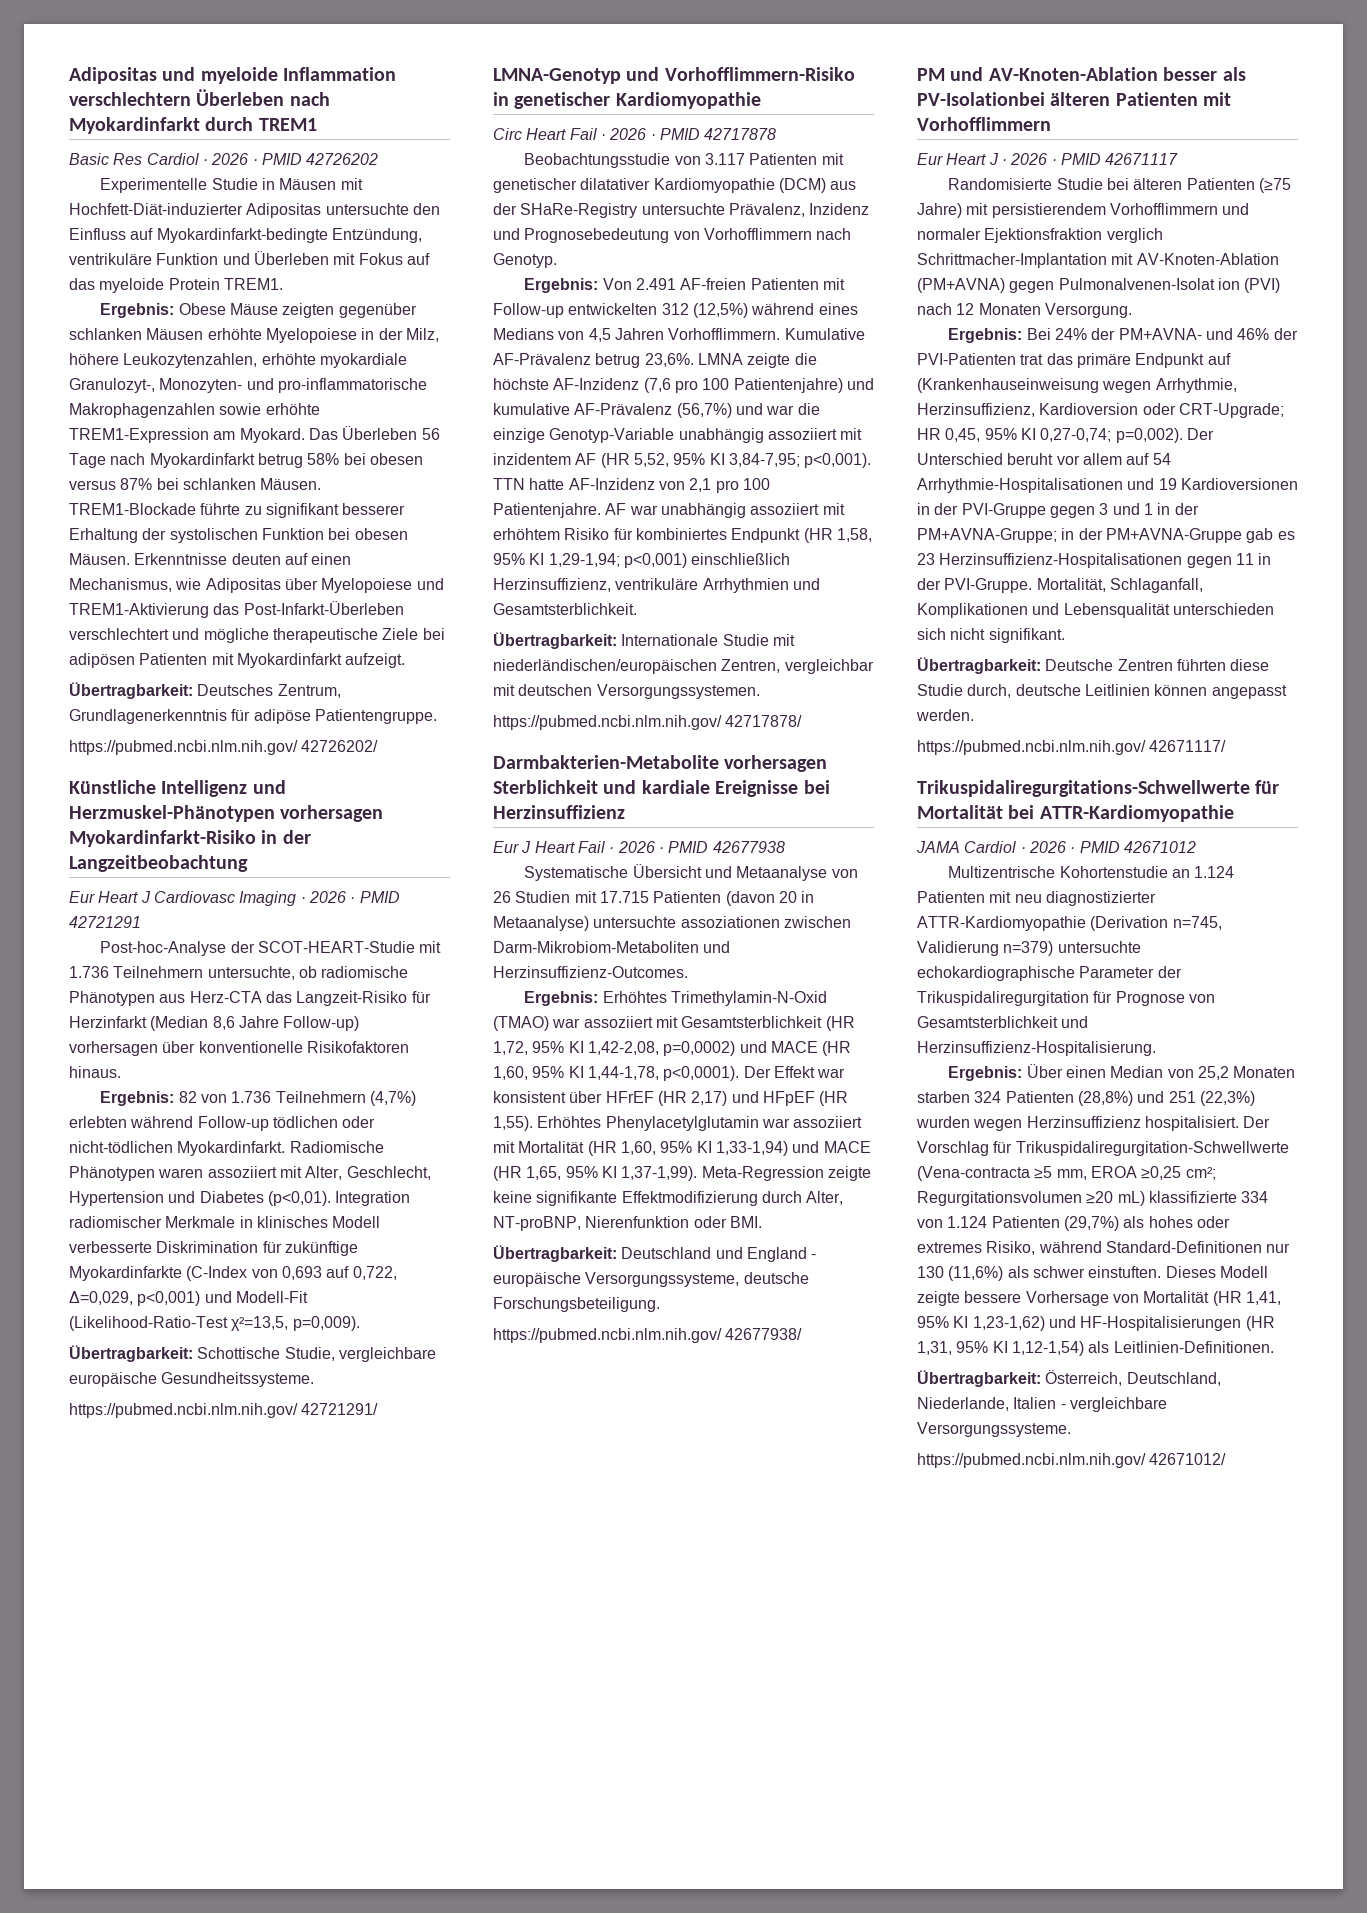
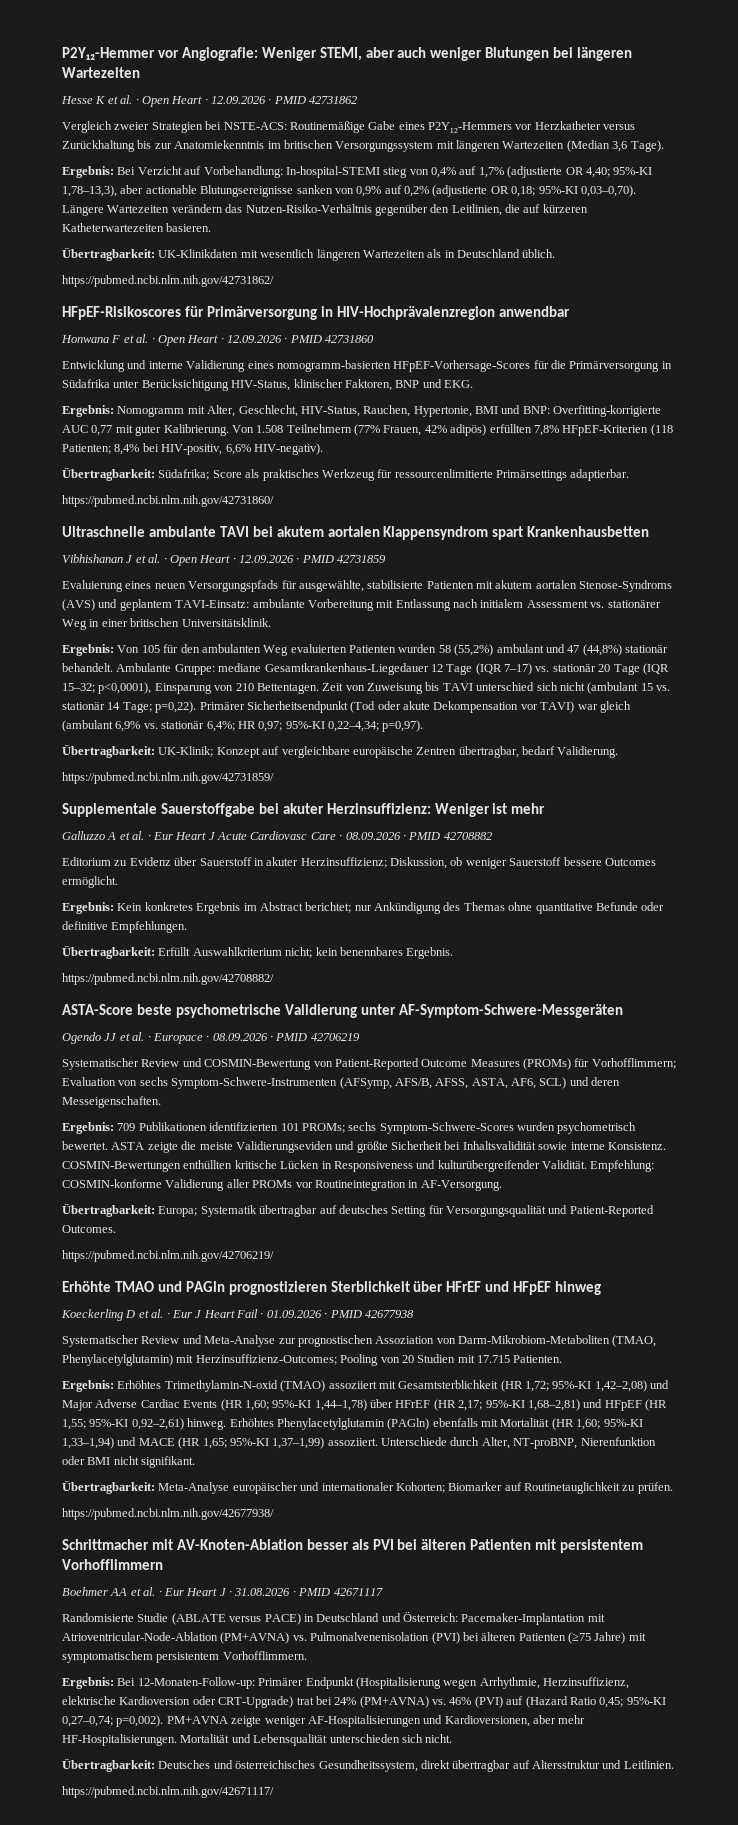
[69,67,397,84] [69,89,330,106] [69,117,317,134] [69,153,379,165] [100,178,363,193] [69,203,440,218] [69,228,422,243] [69,251,430,265] [69,278,283,293] [100,303,417,318] [69,328,439,343] [69,353,407,368] [69,378,427,393] [69,403,320,418] [69,426,440,443] [69,453,423,468] [69,478,322,490] [69,503,406,518] [69,528,408,543] [69,553,352,565] [69,578,444,593] [69,601,404,618] [69,628,445,643] [69,653,406,668] [69,682,341,699] [69,709,437,724] [69,740,379,755] [69,780,286,797] [69,805,384,822] [69,830,311,847] [69,855,248,872] [69,891,400,906] [69,916,141,928] [100,941,442,956] [69,966,409,980] [69,991,431,1006] [69,1016,360,1031] [69,1041,409,1056] [69,1066,121,1078] [100,1091,416,1106] [69,1116,376,1131] [69,1141,384,1156] [69,1166,431,1181] [69,1191,411,1206] [69,1216,381,1228] [69,1241,358,1256] [69,1266,397,1281] [69,1291,308,1306] [69,1316,360,1331] [69,1345,436,1362] [69,1372,315,1387] [69,1403,379,1418] [493,67,855,84] [493,92,761,109] [493,128,777,140] [524,153,844,168] [493,178,857,193] [493,203,870,218] [493,228,852,243] [493,253,557,268] [524,278,845,293] [493,303,858,318] [493,328,865,342] [493,353,817,368] [493,378,874,393] [493,403,820,418] [493,428,863,443] [493,453,872,468] [493,478,770,493] [493,503,845,518] [493,528,872,543] [493,553,791,568] [493,578,820,593] [493,603,637,615] [493,632,795,649] [493,659,874,674] [493,684,760,699] [493,715,803,730] [493,755,828,772] [493,780,830,797] [493,805,625,819] Adipositas und myeloide Inflammation verschlechtern Überleben nach Myokardinfarkt durch TREM1 // Basic Res Cardiol · 2026 · PMID 42726202 // Experimentelle Studie in Mäusen mit Hochfett-Diät-induzierter Adipositas untersuchte den Einfluss auf Myokardinfarkt-bedingte Entzündung, ventrikuläre Funktion und Überleben mit Fokus auf das myeloide Protein TREM1. // Ergebnis: Obese Mäuse zeigten gegenüber schlanken Mäusen erhöhte Myelopoiese in der Milz, höhere Leukozytenzahlen, erhöhte myokardiale Granulozyt-, Monozyten- und pro-inflammatorische Makrophagenzahlen sowie erhöhte TREM1-Expression am Myokard. Das Überleben 56 Tage nach Myokardinfarkt betrug 58% bei obesen versus 87% bei schlanken Mäusen. TREM1-Blockade führte zu signifikant besserer Erhaltung der systolischen Funktion bei obesen Mäusen. Erkenntnisse deuten auf einen Mechanismus, wie Adipositas über Myelopoiese und TREM1-Aktivierung das Post-Infarkt-Überleben verschlechtert und mögliche therapeutische Ziele bei adipösen Patienten mit Myokardinfarkt aufzeigt. // Übertragbarkeit: Deutsches Zentrum, Grundlagenerkenntnis für adipöse Patientengruppe. // https://pubmed.ncbi.nlm.nih.gov/ 42726202/ // Künstliche Intelligenz und Herzmuskel-Phänotypen vorhersagen Myokardinfarkt-Risiko in der Langzeitbeobachtung // Eur Heart J Cardiovasc Imaging · 2026 · PMID 42721291 // Post-hoc-Analyse der SCOT-HEART-Studie mit 1.736 Teilnehmern untersuchte, ob radiomische Phänotypen aus Herz-CTA das Langzeit-Risiko für Herzinfarkt (Median 8,6 Jahre Follow-up) vorhersagen über konventionelle Risikofaktoren hinaus. // Ergebnis: 82 von 1.736 Teilnehmern (4,7%) erlebten während Follow-up tödlichen oder nicht-tödlichen Myokardinfarkt. Radiomische Phänotypen waren assoziiert mit Alter, Geschlecht, Hypertension und Diabetes (p<0,01). Integration radiomischer Merkmale in klinisches Modell verbesserte Diskrimination für zukünftige Myokardinfarkte (C-Index von 0,693 auf 0,722, Δ=0,029, p<0,001) und Modell-Fit (Likelihood-Ratio-Test χ²=13,5, p=0,009). // Übertragbarkeit: Schottische Studie, vergleichbare europäische Gesundheitssysteme. // https://pubmed.ncbi.nlm.nih.gov/ 42721291/ // LMNA-Genotyp und Vorhofflimmern-Risiko in genetischer Kardiomyopathie // Circ Heart Fail · 2026 · PMID 42717878 // Beobachtungsstudie von 3.117 Patienten mit genetischer dilatativer Kardiomyopathie (DCM) aus der SHaRe-Registry untersuchte Prävalenz, Inzidenz und Prognosebedeutung von Vorhofflimmern nach Genotyp. // Ergebnis: Von 2.491 AF-freien Patienten mit Follow-up entwickelten 312 (12,5%) während eines Medians von 4,5 Jahren Vorhofflimmern. Kumulative AF-Prävalenz betrug 23,6%. LMNA zeigte die höchste AF-Inzidenz (7,6 pro 100 Patientenjahre) und kumulative AF-Prävalenz (56,7%) und war die einzige Genotyp-Variable unabhängig assoziiert mit inzidentem AF (HR 5,52, 95% KI 3,84-7,95; p<0,001). TTN hatte AF-Inzidenz von 2,1 pro 100 Patientenjahre. AF war unabhängig assoziiert mit erhöhtem Risiko für kombiniertes Endpunkt (HR 1,58, 95% KI 1,29-1,94; p<0,001) einschließlich Herzinsuffizienz, ventrikuläre Arrhythmien und Gesamtsterblichkeit. // Übertragbarkeit: Internationale Studie mit niederländischen/europäischen Zentren, vergleichbar mit deutschen Versorgungssystemen. // https://pubmed.ncbi.nlm.nih.gov/ 42717878/ // Darmbakterien-Metabolite vorhersagen Sterblichkeit und kardiale Ereignisse bei Herzinsuffizienz // -> [62,47,633,61] [62,67,140,78] [61,95,358,107] [62,121,636,133] [62,140,664,152] [62,166,653,178] [62,185,636,197] [62,204,588,216] [62,223,212,232] [62,248,556,261] [62,275,274,287] [62,306,570,320] [61,334,375,346] [62,360,672,372] [62,379,473,391] [62,405,662,417] [62,424,673,436] [62,443,323,455] [62,468,630,481] [62,495,274,507] [62,526,650,540] [62,554,387,566] [62,580,673,592] [62,599,661,611] [62,618,271,630] [62,644,668,656] [62,663,669,675] [62,682,670,694] [62,701,631,713] [62,720,424,732] [62,745,619,758] [62,772,274,784] [62,803,546,817] [62,831,492,840] [62,857,656,869] [62,876,118,888] [62,902,665,914] [62,921,188,933] [62,946,454,959] [62,973,274,985] [62,1004,623,1018] [62,1032,360,1044] [62,1058,676,1070] [62,1077,621,1089] [62,1096,161,1108] [62,1122,637,1134] [62,1141,666,1153] [62,1160,655,1172] [62,1179,502,1191] [62,1204,654,1217] [62,1225,116,1233] [62,1250,274,1262] [62,1281,602,1295] [61,1309,170,1321] P2Y₁₂-Hemmer vor Angiografie: Weniger STEMI, aber auch weniger Blutungen bei längeren Wartezeiten // Hesse K et al. · Open Heart · 12.09.2026 · PMID 42731862 // Vergleich zweier Strategien bei NSTE-ACS: Routinemäßige Gabe eines P2Y₁₂-Hemmers vor Herzkatheter versus Zurückhaltung bis zur Anatomiekenntnis im britischen Versorgungssystem mit längeren Wartezeiten (Median 3,6 Tage). // Ergebnis: Bei Verzicht auf Vorbehandlung: In-hospital-STEMI stieg von 0,4% auf 1,7% (adjustierte OR 4,40; 95%-KI 1,78–13,3), aber actionable Blutungsereignisse sanken von 0,9% auf 0,2% (adjustierte OR 0,18; 95%-KI 0,03–0,70). Längere Wartezeiten verändern das Nutzen-Risiko-Verhältnis gegenüber den Leitlinien, die auf kürzeren Katheterwartezeiten basieren. // Übertragbarkeit: UK-Klinikdaten mit wesentlich längeren Wartezeiten als in Deutschland üblich. // https://pubmed.ncbi.nlm.nih.gov/42731862/ // HFpEF-Risikoscores für Primärversorgung in HIV-Hochprävalenzregion anwendbar // Honwana F et al. · Open Heart · 12.09.2026 · PMID 42731860 // Entwicklung und interne Validierung eines nomogramm-basierten HFpEF-Vorhersage-Scores für die Primärversorgung in Südafrika unter Berücksichtigung HIV-Status, klinischer Faktoren, BNP und EKG. // Ergebnis: Nomogramm mit Alter, Geschlecht, HIV-Status, Rauchen, Hypertonie, BMI und BNP: Overfitting-korrigierte AUC 0,77 mit guter Kalibrierung. Von 1.508 Teilnehmern (77% Frauen, 42% adipös) erfüllten 7,8% HFpEF-Kriterien (118 Patienten; 8,4% bei HIV-positiv, 6,6% HIV-negativ). // Übertragbarkeit: Südafrika; Score als praktisches Werkzeug für ressourcenlimitierte Primärsettings adaptierbar. // https://pubmed.ncbi.nlm.nih.gov/42731860/ // Ultraschnelle ambulante TAVI bei akutem aortalen Klappensyndrom spart Krankenhausbetten // Vibhishanan J et al. · Open Heart · 12.09.2026 · PMID 42731859 // Evaluierung eines neuen Versorgungspfads für ausgewählte, stabilisierte Patienten mit akutem aortalen Stenose-Syndroms (AVS) und geplantem TAVI-Einsatz: ambulante Vorbereitung mit Entlassung nach initialem Assessment vs. stationärer Weg in einer britischen Universitätsklinik. // Ergebnis: Von 105 für den ambulanten Weg evaluierten Patienten wurden 58 (55,2%) ambulant und 47 (44,8%) stationär behandelt. Ambulante Gruppe: mediane Gesamtkrankenhaus-Liegedauer 12 Tage (IQR 7–17) vs. stationär 20 Tage (IQR 15–32; p<0,0001), Einsparung von 210 Bettentagen. Zeit von Zuweisung bis TAVI unterschied sich nicht (ambulant 15 vs. stationär 14 Tage; p=0,22). Primärer Sicherheitsendpunkt (Tod oder akute Dekompensation vor TAVI) war gleich (ambulant 6,9% vs. stationär 6,4%; HR 0,97; 95%-KI 0,22–4,34; p=0,97). // Übertragbarkeit: UK-Klinik; Konzept auf vergleichbare europäische Zentren übertragbar, bedarf Validierung. // https://pubmed.ncbi.nlm.nih.gov/42731859/ // Supplementale Sauerstoffgabe bei akuter Herzinsuffizienz: Weniger ist mehr // Galluzzo A et al. · Eur Heart J Acute Cardiovasc Care · 08.09.2026 · PMID 42708882 // Editorium zu Evidenz über Sauerstoff in akuter Herzinsuffizienz; Diskussion, ob weniger Sauerstoff bessere Outcomes ermöglicht. // Ergebnis: Kein konkretes Ergebnis im Abstract berichtet; nur Ankündigung des Themas ohne quantitative Befunde oder definitive Empfehlungen. // Übertragbarkeit: Erfüllt Auswahlkriterium nicht; kein benennbares Ergebnis. // https://pubmed.ncbi.nlm.nih.gov/42708882/ // ASTA-Score beste psychometrische Validierung unter AF-Symptom-Schwere-Messgeräten // Ogendo JJ et al. · Europace · 08.09.2026 · PMID 42706219 // Systematischer Review und COSMIN-Bewertung von Patient-Reported Outcome Measures (PROMs) für Vorhofflimmern; Evaluation von sechs Symptom-Schwere-Instrumenten (AFSymp, AFS/B, AFSS, ASTA, AF6, SCL) und deren Messeigenschaften. // Ergebnis: 709 Publikationen identifizierten 101 PROMs; sechs Symptom-Schwere-Scores wurden psychometrisch bewertet. ASTA zeigte die meiste Validierungseviden und größte Sicherheit bei Inhaltsvalidität sowie interne Konsistenz. COSMIN-Bewertungen enthüllten kritische Lücken in Responsiveness und kulturübergreifender Validität. Empfehlung: COSMIN-konforme Validierung aller PROMs vor Routineintegration in AF-Versorgung. // Übertragbarkeit: Europa; Systematik übertragbar auf deutsches Setting für Versorgungsqualität und Patient-Reported Outcomes. // https://pubmed.ncbi.nlm.nih.gov/42706219/ // Erhöhte TMAO und PAGln prognostizieren Sterblichkeit über HFrEF und HFpEF hinweg // Koeckerling D et al. ·
[617,841,655,853] 2026 -> [266,1310,322,1318] 01.09.2026
[524,864,858,881] [493,891,815,906] [493,916,851,931] [493,941,731,953] [493,966,688,978] Systematische Übersicht und Metaanalyse von 26 Studien mit 17.715 Patienten (davon 20 in Metaanalyse) untersuchte assoziationen zwischen Darm-Mikrobiom-Metaboliten und Herzinsuffizienz-Outcomes. -> [62,1335,657,1347] [62,1354,563,1366] Systematischer Review und Meta-Analyse zur prognostischen Assoziation von Darm-Mikrobiom-Metaboliten (TMAO, Phenylacetylglutamin) mit Herzinsuffizienz-Outcomes; Pooling von 20 Studien mit 17.715 Patienten.
[670,991,827,1006] [493,1016,581,1031] Trimethylamin-N-Oxid (TMAO) war -> [164,1380,326,1392] Trimethylamin-N-oxid (TMAO)
[493,1041,852,1056] [493,1066,846,1081] [493,1091,849,1106] [493,1116,863,1131] [493,1141,871,1156] [493,1166,871,1181] [493,1191,758,1206] 1,72, 95% KI 1,42-2,08, p=0,0002) und MACE (HR 1,60, 95% KI 1,44-1,78, p<0,0001). Der Effekt war konsistent über HFrEF (HR 2,17) und HFpEF (HR 1,55). Erhöhtes Phenylacetylglutamin war assoziiert mit Mortalität (HR 1,60, 95% KI 1,33-1,94) und MACE (HR 1,65, 95% KI 1,37-1,99). Meta-Regression zeigte keine signifikante Effektmodifizierung -> [525,1380,670,1392] [62,1399,667,1411] [62,1418,643,1430] [62,1437,447,1449] 1,72; 95%-KI 1,42–2,08) und Major Adverse Cardiac Events (HR 1,60; 95%-KI 1,44–1,78) über HFrEF (HR 2,17; 95%-KI 1,68–2,81) und HFpEF (HR 1,55; 95%-KI 0,92–2,61) hinweg. Erhöhtes Phenylacetylglutamin (PAGln) ebenfalls mit Mortalität (HR 1,60; 95%-KI 1,33–1,94) und MACE (HR 1,65; 95%-KI 1,37–1,99) assoziiert. Unterschiede
[729,1216,762,1228] [493,1245,817,1262] [493,1272,809,1287] [493,1297,660,1312] [493,1328,803,1343] [917,67,984,81] BMI. // Übertragbarkeit: Deutschland und England - europäische Versorgungssysteme, deutsche Forschungsbeteiligung. // https://pubmed.ncbi.nlm.nih.gov/ 42677938/ // PM und -> [87,1456,196,1468] [62,1481,673,1494] [62,1508,274,1520] [62,1539,173,1550] BMI nicht signifikant. // Übertragbarkeit: Meta-Analyse europäischer und internationaler Kohorten; Biomarker auf Routinetauglichkeit zu prüfen. // https://pubmed.ncbi.nlm.nih.gov/42677938/ // Schrittmacher mit
[917,92,1045,106] PV-Isolationbei -> [372,1539,418,1550] PVI bei
(1232, 99) none -> [560,1539,644,1553] persistentem
(1051, 124) none -> [62,1587,162,1596] Boehmer AA et al. ·
[1010,153,1048,165] 2026 -> [234,1588,291,1596] 31.08.2026
(1103, 184) none -> [171,1612,605,1625] [62,1632,460,1644] (ABLATE versus PACE) in Deutschland und Österreich: Pacemaker-Implantation mit Atrioventricular-Node-Ablation (PM+AVNA) vs. Pulmonalvenenisolation (PVI)
[991,203,1250,218] [917,228,1163,243] [917,253,1279,268] [917,278,1281,293] [917,303,1132,318] [948,328,1298,343] [917,353,1231,368] [917,378,1099,393] persistierendem Vorhofflimmern und normaler Ejektionsfraktion verglich Schrittmacher-Implantation mit AV-Knoten-Ablation (PM+AVNA) gegen Pulmonalvenen-Isolat ion (PVI) nach 12 Monaten Versorgung. // Ergebnis: Bei 24% der PM+AVNA- und 46% der PVI-Patienten trat das primäre Endpunkt auf (Krankenhauseinweisung -> [62,1651,307,1663] [62,1677,441,1689] symptomatischem persistentem Vorhofflimmern. // Ergebnis: Bei 12-Monaten-Follow-up: Primärer Endpunkt (Hospitalisierung
(1035, 410) none -> [62,1696,116,1705] elektrische
[1178,403,1284,418] [917,428,1214,443] [917,453,1171,465] [917,478,1298,493] [917,503,1199,518] [917,528,1295,543] [917,553,1272,568] [917,578,1203,593] [917,603,1028,618] CRT-Upgrade; HR 0,45, 95% KI 0,27-0,74; p=0,002). Der Unterschied beruht vor allem auf 54 Arrhythmie-Hospitalisationen und 19 Kardioversionen in der PVI-Gruppe gegen 3 und 1 in der PM+AVNA-Gruppe; in der PM+AVNA-Gruppe gab es 23 Herzinsuffizienz-Hospitalisationen gegen 11 in der PVI-Gruppe. Mortalität, Schlaganfall, Komplikationen -> [218,1696,666,1708] [62,1715,586,1727] [62,1734,230,1746] CRT-Upgrade) trat bei 24% (PM+AVNA) vs. 46% (PVI) auf (Hazard Ratio 0,45; 95%-KI 0,27–0,74; p=0,002). PM+AVNA zeigte weniger AF-Hospitalisierungen und Kardioversionen, aber mehr HF-Hospitalisierungen. Mortalität
[950,628,1065,643] [917,657,1270,674] [917,684,1287,699] [916,709,974,721] [917,740,1227,755] [917,780,1280,797] [917,805,1234,822] [916,841,1196,853] [948,866,1235,878] [917,891,1156,906] [917,916,1222,931] [917,941,1141,956] [917,966,1182,981] [917,991,1215,1006] [917,1016,1089,1028] [917,1041,1156,1056] [948,1064,1296,1081] [917,1091,1255,1106] [916,1116,1271,1131] [917,1141,1289,1156] [917,1166,1216,1181] [917,1191,1269,1206] [917,1216,1230,1231] [917,1241,1291,1255] [917,1266,1268,1281] [917,1291,1281,1306] [917,1316,1275,1331] [917,1341,1274,1356] [917,1370,1221,1387] [917,1397,1167,1412] [917,1422,1071,1437] [917,1453,1227,1468] nicht signifikant. // Übertragbarkeit: Deutsche Zentren führten diese Studie durch, deutsche Leitlinien können angepasst werden. // https://pubmed.ncbi.nlm.nih.gov/ 42671117/ // Trikuspidaliregurgitations-Schwellwerte für Mortalität bei ATTR-Kardiomyopathie // JAMA Cardiol · 2026 · PMID 42671012 // Multizentrische Kohortenstudie an 1.124 Patienten mit neu diagnostizierter ATTR-Kardiomyopathie (Derivation n=745, Validierung n=379) untersuchte echokardiographische Parameter der Trikuspidaliregurgitation für Prognose von Gesamtsterblichkeit und Herzinsuffizienz-Hospitalisierung. // Ergebnis: Über einen Median von 25,2 Monaten starben 324 Patienten (28,8%) und 251 (22,3%) wurden wegen Herzinsuffizienz hospitalisiert. Der Vorschlag für Trikuspidaliregurgitation-Schwellwerte (Vena-contracta ≥5 mm, EROA ≥0,25 cm²; Regurgitationsvolumen ≥20 mL) klassifizierte 334 von 1.124 Patienten (29,7%) als hohes oder extremes Risiko, während Standard-Definitionen nur 130 (11,6%) als schwer einstuften. Dieses Modell zeigte bessere Vorhersage von Mortalität (HR 1,41, 95% KI 1,23-1,62) und HF-Hospitalisierungen (HR 1,31, 95% KI 1,12-1,54) als Leitlinien-Definitionen. // Übertragbarkeit: Österreich, Deutschland, Niederlande, Italien - vergleichbare Versorgungssysteme. // https://pubmed.ncbi.nlm.nih.gov/ 42671012/ -> [425,1734,453,1743] [62,1759,674,1772] [62,1786,274,1798] nicht. // Übertragbarkeit: Deutsches und österreichisches Gesundheitssystem, direkt übertragbar auf Altersstruktur und Leitlinien. // https://pubmed.ncbi.nlm.nih.gov/42671117/

